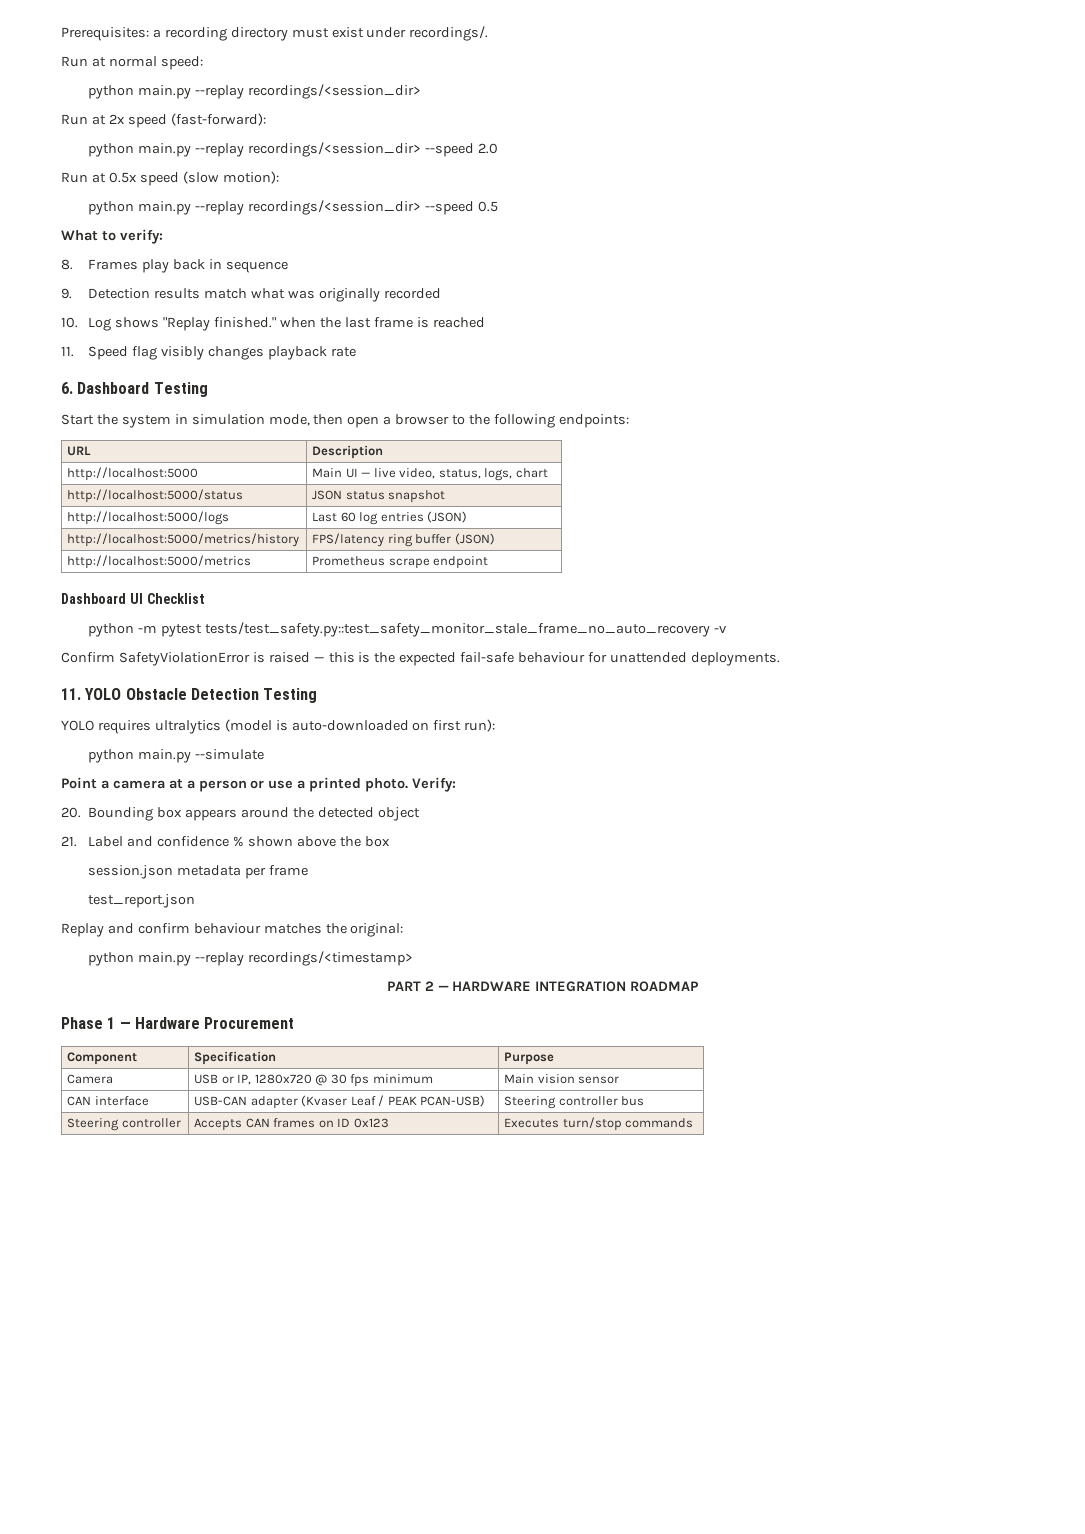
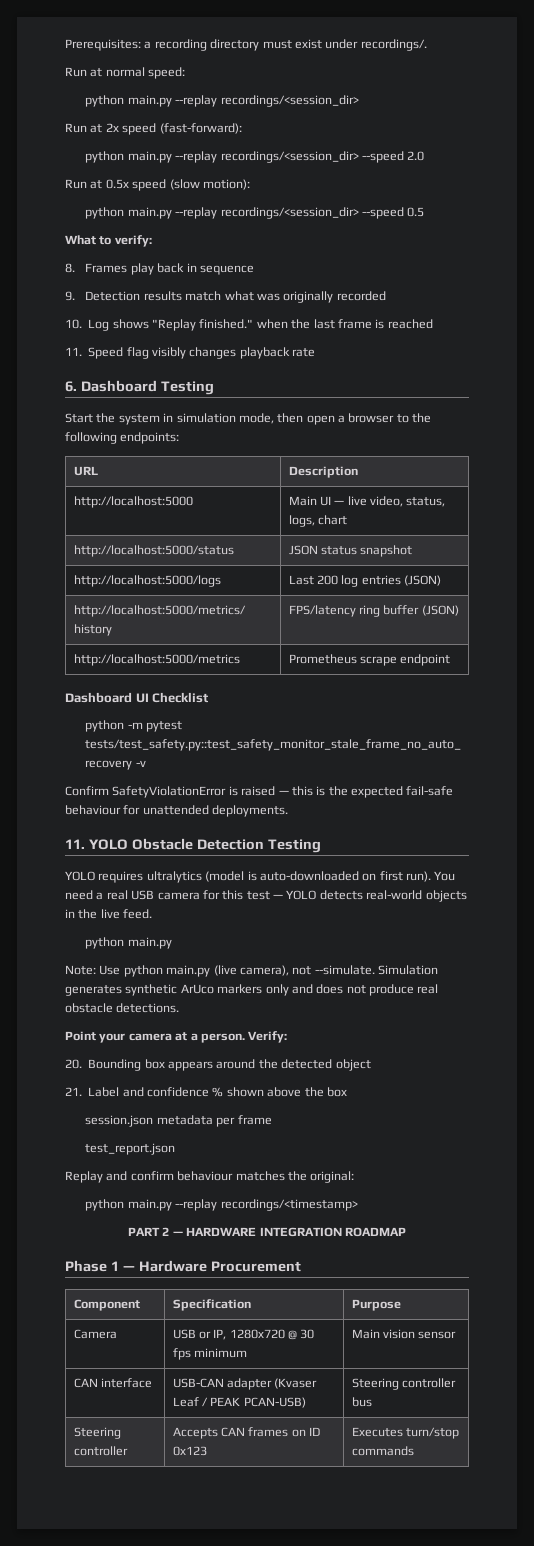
[340,512,356,522] 60 -> [316,575,338,585] 200
[464,719,496,732] [88,749,265,763] run): // python main.py --simulate -> [406,871,456,882] [65,890,467,902] [65,909,153,919] [85,937,172,949] [65,965,438,977] [65,984,439,996] [65,1003,180,1013] run). You need a real USB camera for this test — YOLO detects real-world objects in the live feed. // python main.py // Note: Use python main.py (live camera), not --simulate. Simulation generates synthetic ArUco markers only and does not produce real obstacle detections.
[100,780,109,789] a -> [99,1033,126,1043] your
[198,777,409,792] person or use a printed photo. -> [200,1033,245,1043] person.

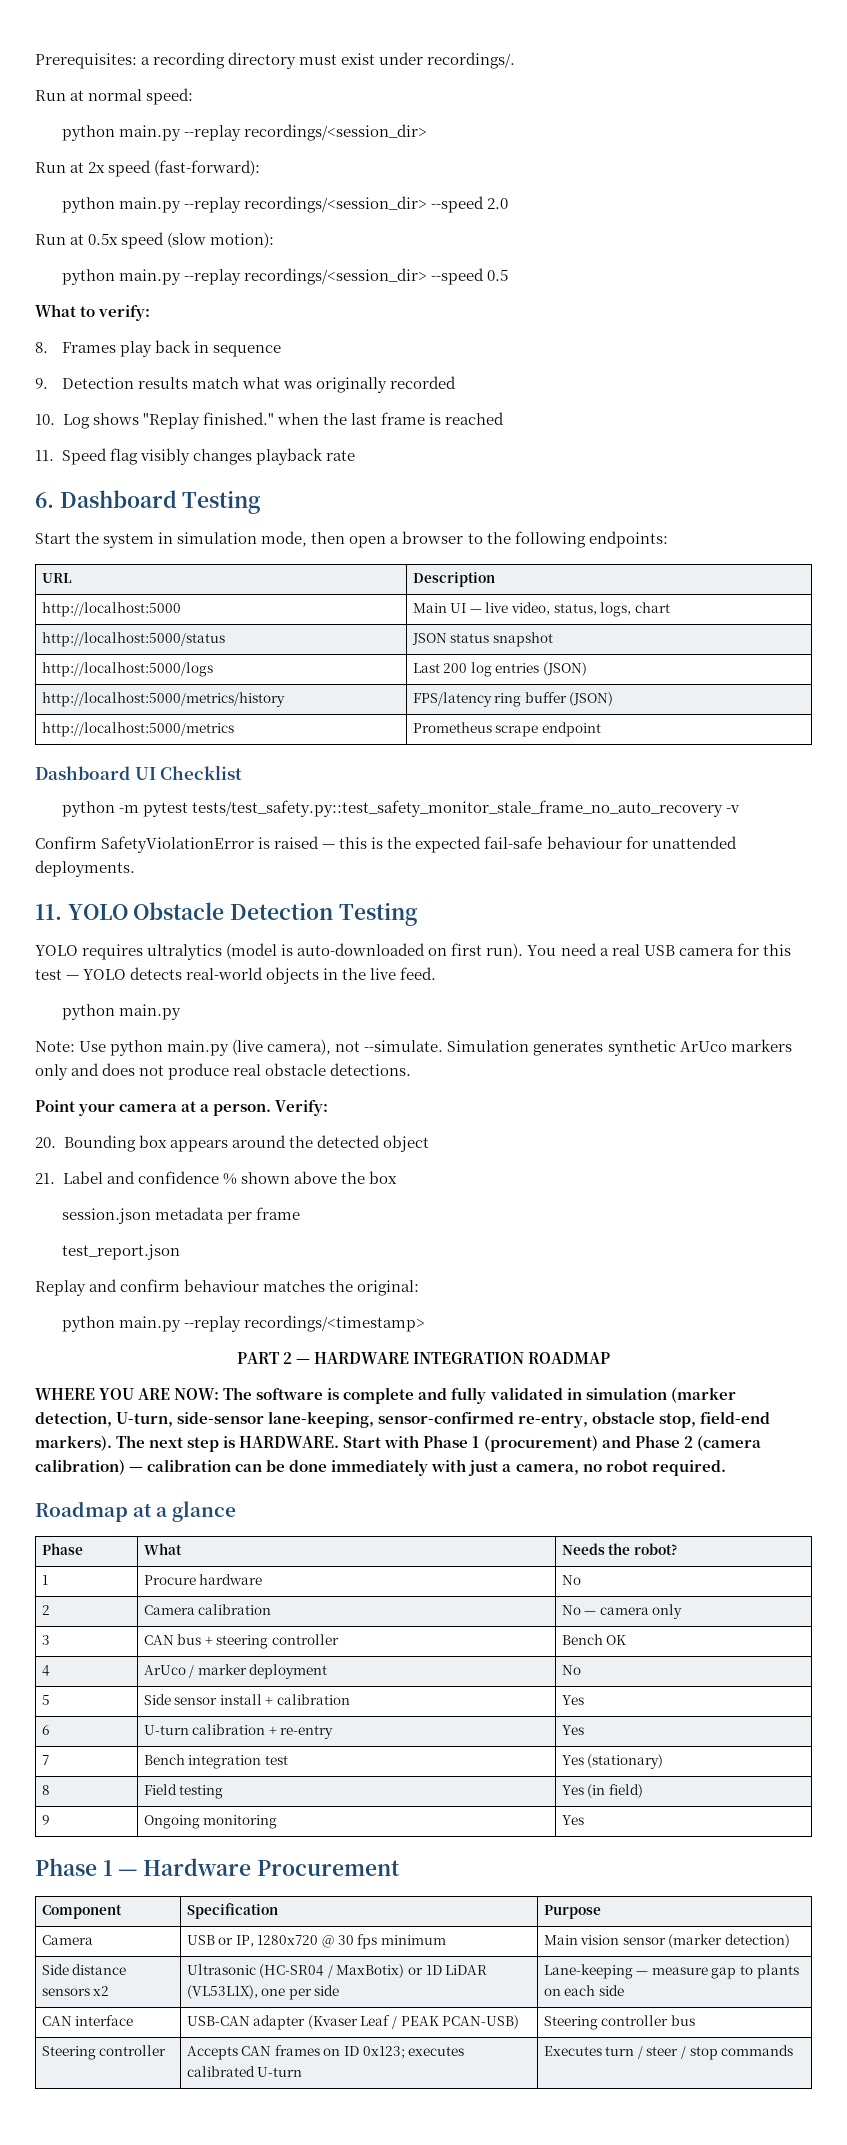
(406, 1232) none -> [35,1387,736,1404] [35,1411,771,1428] [35,1435,761,1452] [35,1459,726,1476] [35,1501,237,1522] [41,1543,83,1555] [143,1543,182,1555] [561,1543,677,1555] [41,1575,48,1585] [143,1574,263,1585] [561,1575,581,1585] [41,1605,50,1615] [143,1604,272,1615] [561,1604,683,1619] [41,1635,50,1645] [143,1634,340,1649] [561,1634,627,1645] [41,1665,50,1676] [143,1664,328,1679] [561,1665,581,1675] [41,1695,50,1705] [143,1694,351,1705] [561,1695,584,1705] [41,1725,50,1735] [143,1724,334,1739] [561,1725,584,1735] [41,1755,49,1765] [143,1754,288,1769] [561,1754,664,1769] [41,1785,50,1795] [143,1784,224,1799] [561,1784,643,1798] [41,1815,50,1825] [143,1815,278,1829] [561,1815,584,1825] // WHERE YOU ARE NOW: The software is complete and fully validated in simulation (marker detection, U-turn, side-sensor lane-keeping, sensor-confirmed re-entry, obstacle stop, field-end markers). The next step is HARDWARE. Start with Phase 1 (procurement) and Phase 2 (camera calibration) — calibration can be done immediately with just a camera, no robot required. // Roadmap at a glance // Phase | What | Needs the robot? // 1 | Procure hardware | No // 2 | Camera calibration | No — camera only // 3 | CAN bus + steering controller | Bench OK // 4 | ArUco / marker deployment | No // 5 | Side sensor install + calibration | Yes // 6 | U-turn calibration + re-entry | Yes // 7 | Bench integration test | Yes (stationary) // 8 | Field testing | Yes (in field) // 9 | Ongoing monitoring | Yes
(457, 1335) none -> [668,1934,791,1948] [41,1964,127,1975] [41,1986,110,1996] [186,1964,488,1978] [186,1985,340,2000] [543,1964,799,1979] [543,1985,624,1996] (marker detection) // Side distance sensors x2 | Ultrasonic (HC-SR04 / MaxBotix) or 1D LiDAR (VL53L1X), one per side | Lane-keeping — measure gap to plants on each side
[172,1446,207,1456] [351,1427,459,1439] 0x123 | Executes turn/stop -> [362,2046,465,2059] [186,2066,303,2077] [543,2046,718,2060] 0x123; executes calibrated U-turn | Executes turn / steer / stop

